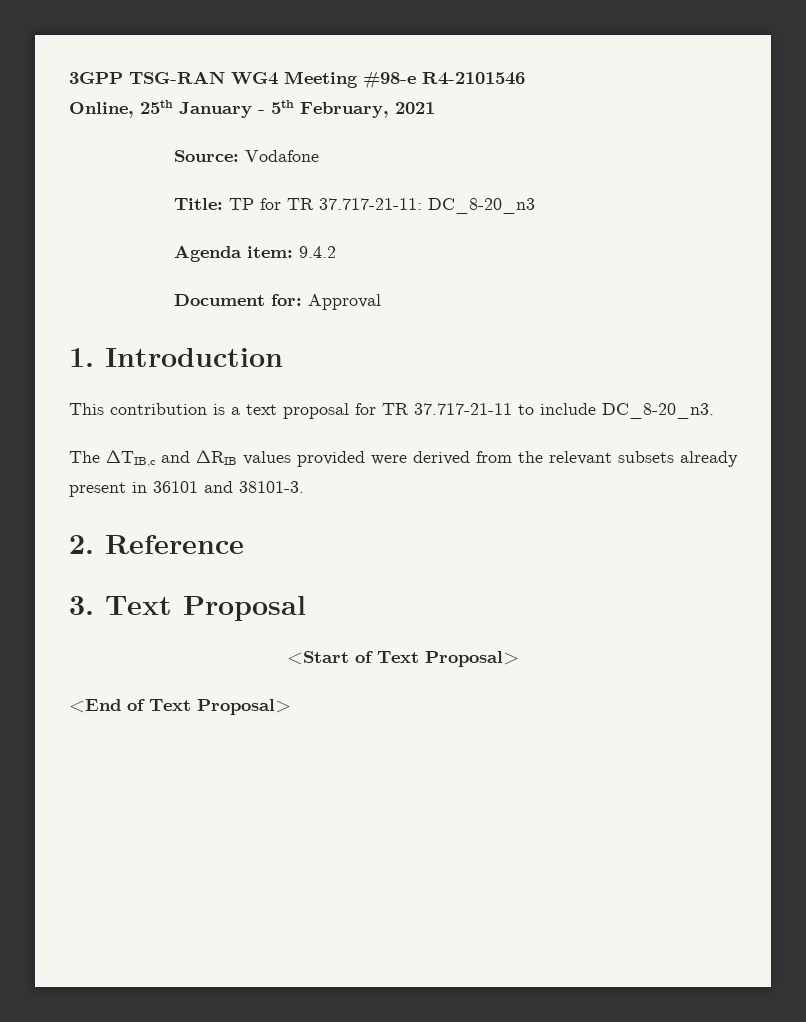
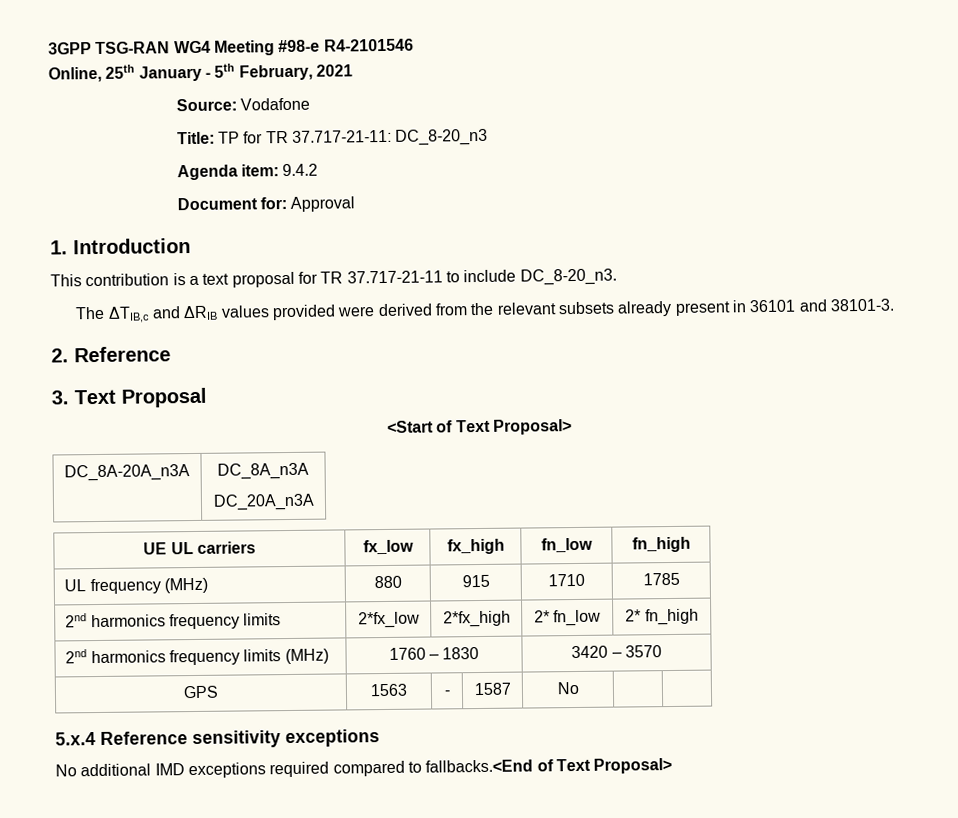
[69,699,121,713] // <End -> [64,464,190,482] [217,462,309,480] [212,493,315,511] [143,541,256,555] [362,539,414,555] [446,538,505,555] [541,537,593,553] [631,536,691,553] [64,577,209,595] [373,575,402,589] [461,574,490,588] [548,573,585,587] [642,572,680,586] [65,613,282,630] [357,611,420,629] [442,610,511,628] [533,609,602,627] [625,608,699,626] [65,648,329,666] [388,647,480,660] [571,645,662,659] [183,685,219,699] [370,683,407,697] [443,690,450,696] [473,682,511,696] [556,681,579,695] [55,729,380,749] [55,759,534,779] // DC_8A-20A_n3A | DC_8A_n3A // DC_20A_n3A // UE UL carriers | fx_low | fx_high | fn_low | fn_high // UL frequency (MHz) | 880 | 915 | 1710 | 1785 // 2nd harmonics frequency limits | 2*fx_low | 2*fx_high | 2* fn_low | 2* fn_high // 2nd harmonics frequency limits (MHz) | 1760 – 1830 | 3420 – 3570 // GPS | 1563 | - | 1587 | No | | // 5.x.4 Reference sensitivity exceptions // No additional IMD exceptions required compared to fallbacks.<End

